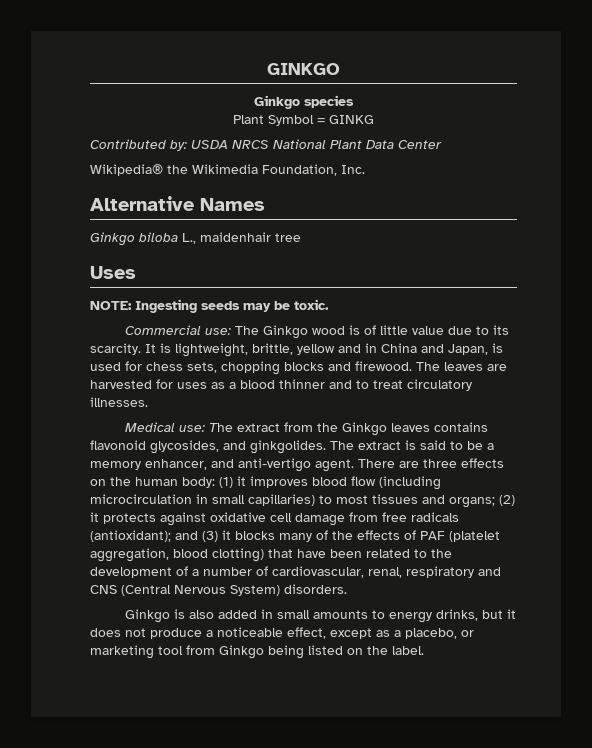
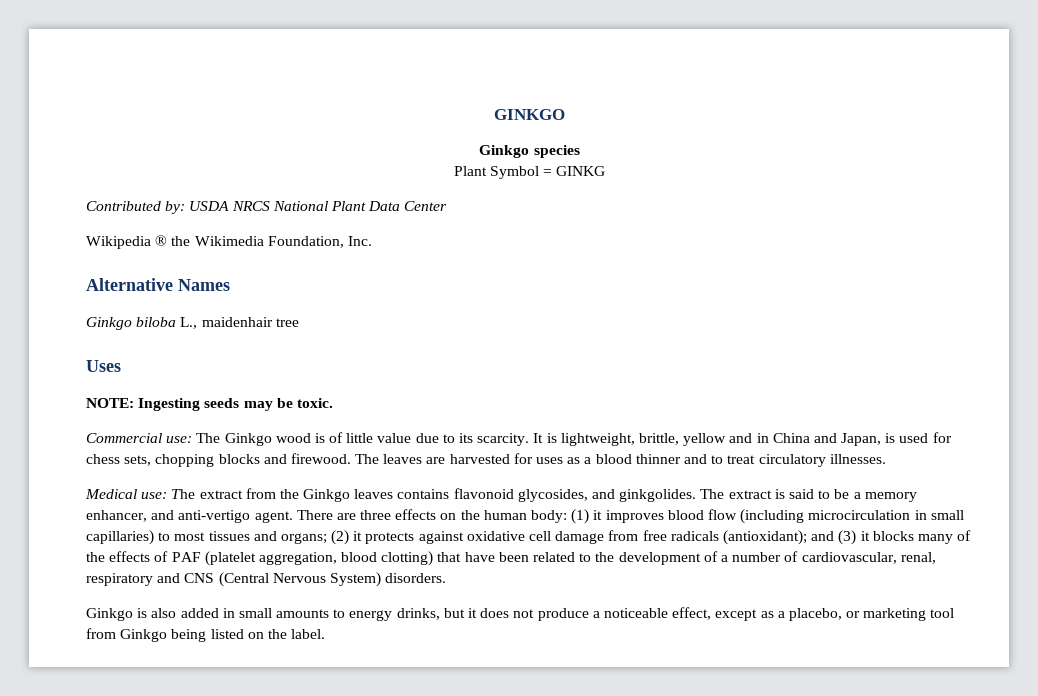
[90,164,163,176] Wikipedia® -> [86,235,168,249] Wikipedia ®

